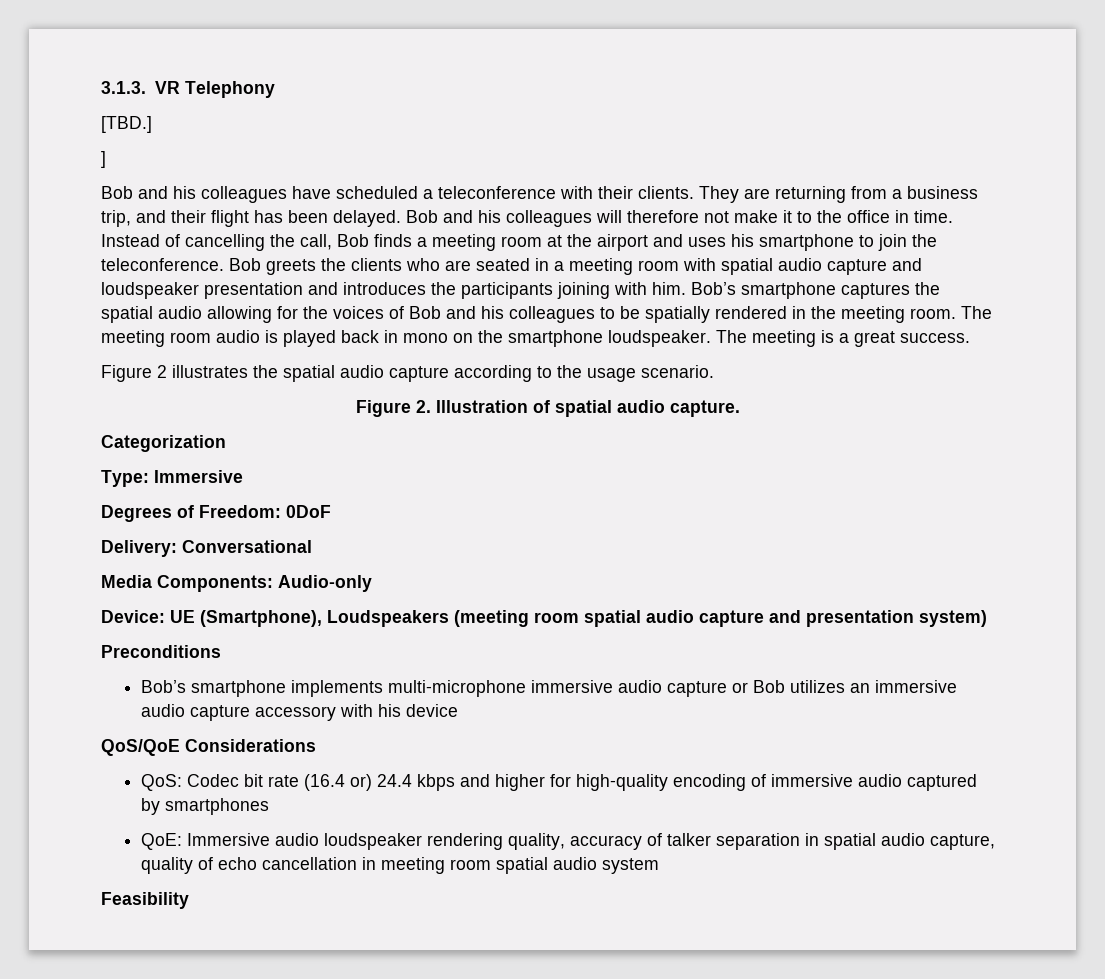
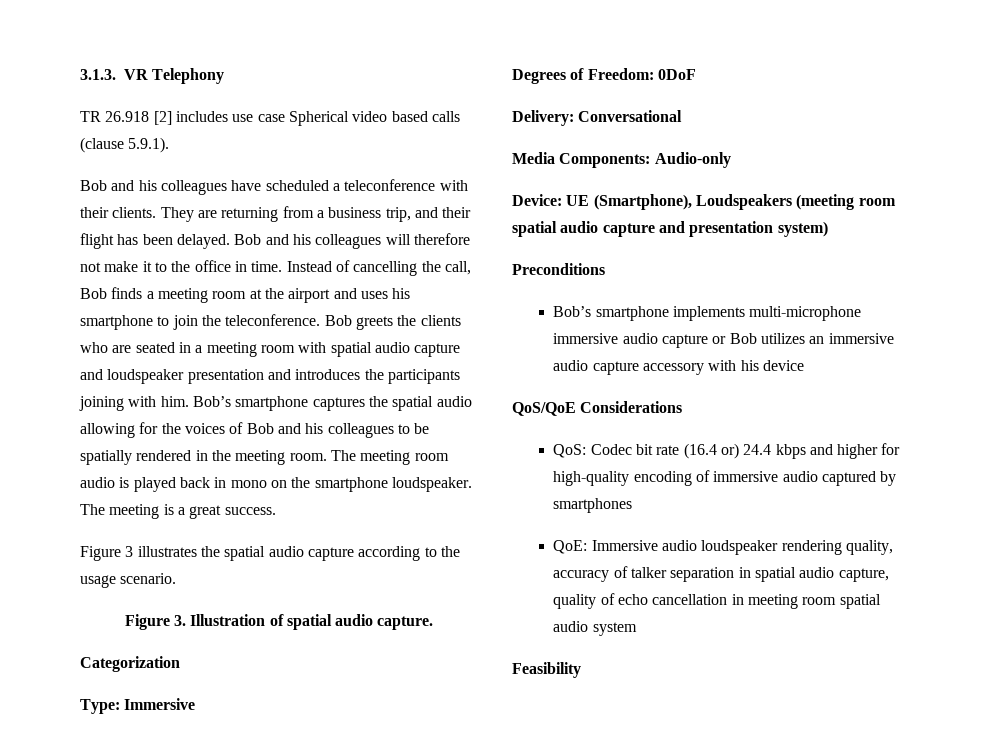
[101,116,152,133] [101,151,106,168] [TBD.] // ] -> [80,111,460,126] [80,137,170,153] TR 26.918 [2] includes use case Spherical video based calls (clause 5.9.1).
[157,365,167,378] 2 -> [125,546,134,557] 3
[416,400,431,413] 2. -> [173,615,186,626] 3.

